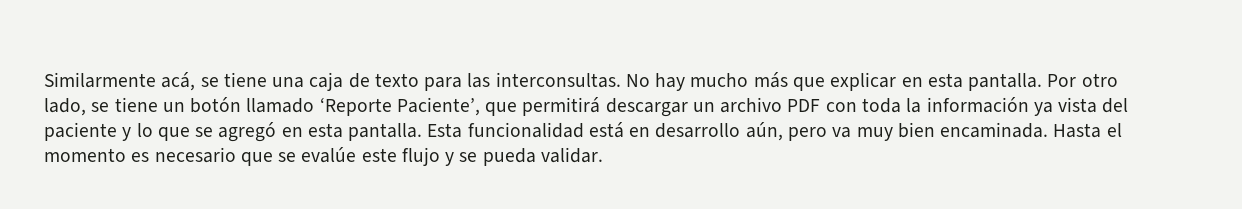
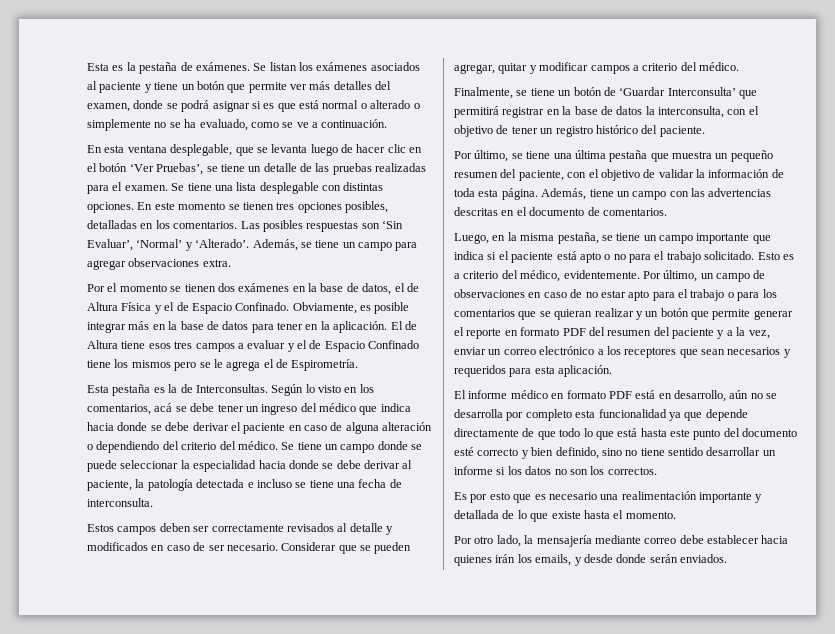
[44,72,1118,91] [44,97,1129,117] [44,122,1122,142] [44,147,603,166] Similarmente acá, se tiene una caja de texto para las interconsultas. No hay mucho más que explicar en esta pantalla. Por otro lado, se tiene un botón llamado ‘Reporte Paciente’, que permitirá descargar un archivo PDF con toda la información ya vista del paciente y lo que se agregó en esta pantalla. Esta funcionalidad está en desarrollo aún, pero va muy bien encaminada. Hasta el momento es necesario que se evalúe este flujo y se pueda validar. -> [87,62,420,74] [87,81,392,93] [87,100,420,112] [87,119,388,131] [87,144,423,156] [87,163,427,175] [87,182,384,194] [87,201,388,213] [87,220,403,232] [87,239,418,251] [87,258,231,270] [87,283,419,295] [87,302,410,314] [87,321,417,333] [87,340,420,352] [87,359,359,371] [87,384,374,396] [87,403,411,415] [87,422,433,434] [87,441,423,453] [87,460,413,472] [87,479,402,491] [87,498,153,507] [87,523,393,535] [87,542,412,554] [454,62,739,74] [454,87,757,99] [454,106,759,118] [454,125,705,137] [454,150,773,162] [454,169,784,181] [454,188,772,200] [454,207,667,216] [454,232,771,244] [454,251,794,263] [454,270,766,282] [454,289,777,301] [454,308,793,320] [454,327,770,339] [454,346,791,358] [454,365,613,377] [454,390,778,402] [454,409,748,421] [454,428,798,440] [454,447,776,459] [454,466,657,475] [454,491,763,503] [454,510,676,522] [454,535,789,547] [454,554,727,566] Esta es la pestaña de exámenes. Se listan los exámenes asociados al paciente y tiene un botón que permite ver más detalles del examen, donde se podrá asignar si es que está normal o alterado o simplemente no se ha evaluado, como se ve a continuación. // En esta ventana desplegable, que se levanta luego de hacer clic en el botón ‘Ver Pruebas’, se tiene un detalle de las pruebas realizadas para el examen. Se tiene una lista desplegable con distintas opciones. En este momento se tienen tres opciones posibles, detalladas en los comentarios. Las posibles respuestas son ‘Sin Evaluar’, ‘Normal’ y ‘Alterado’. Además, se tiene un campo para agregar observaciones extra. // Por el momento se tienen dos exámenes en la base de datos, el de Altura Física y el de Espacio Confinado. Obviamente, es posible integrar más en la base de datos para tener en la aplicación. El de Altura tiene esos tres campos a evaluar y el de Espacio Confinado tiene los mismos pero se le agrega el de Espirometría. // Esta pestaña es la de Interconsultas. Según lo visto en los comentarios, acá se debe tener un ingreso del médico que indica hacia donde se debe derivar el paciente en caso de alguna alteración o dependiendo del criterio del médico. Se tiene un campo donde se puede seleccionar la especialidad hacia donde se debe derivar al paciente, la patología detectada e incluso se tiene una fecha de interconsulta. // Estos campos deben ser correctamente revisados al detalle y modificados en caso de ser necesario. Considerar que se pueden agregar, quitar y modificar campos a criterio del médico. // Finalmente, se tiene un botón de ‘Guardar Interconsulta’ que permitirá registrar en la base de datos la interconsulta, con el objetivo de tener un registro histórico del paciente. // Por último, se tiene una última pestaña que muestra un pequeño resumen del paciente, con el objetivo de validar la información de toda esta página. Además, tiene un campo con las advertencias descritas en el documento de comentarios. // Luego, en la misma pestaña, se tiene un campo importante que indica si el paciente está apto o no para el trabajo solicitado. Esto es a criterio del médico, evidentemente. Por último, un campo de observaciones en caso de no estar apto para el trabajo o para los comentarios que se quieran realizar y un botón que permite generar el reporte en formato PDF del resumen del paciente y a la vez, enviar un correo electrónico a los receptores que sean necesarios y requeridos para esta aplicación. // El informe médico en formato PDF está en desarrollo, aún no se desarrolla por completo esta funcionalidad ya que depende directamente de que todo lo que está hasta este punto del documento esté correcto y bien definido, sino no tiene sentido desarrollar un informe si los datos no son los correctos. // Es por esto que es necesario una realimentación importante y detallada de lo que existe hasta el momento. // Por otro lado, la mensajería mediante correo debe establecer hacia quienes irán los emails, y desde donde serán enviados.

